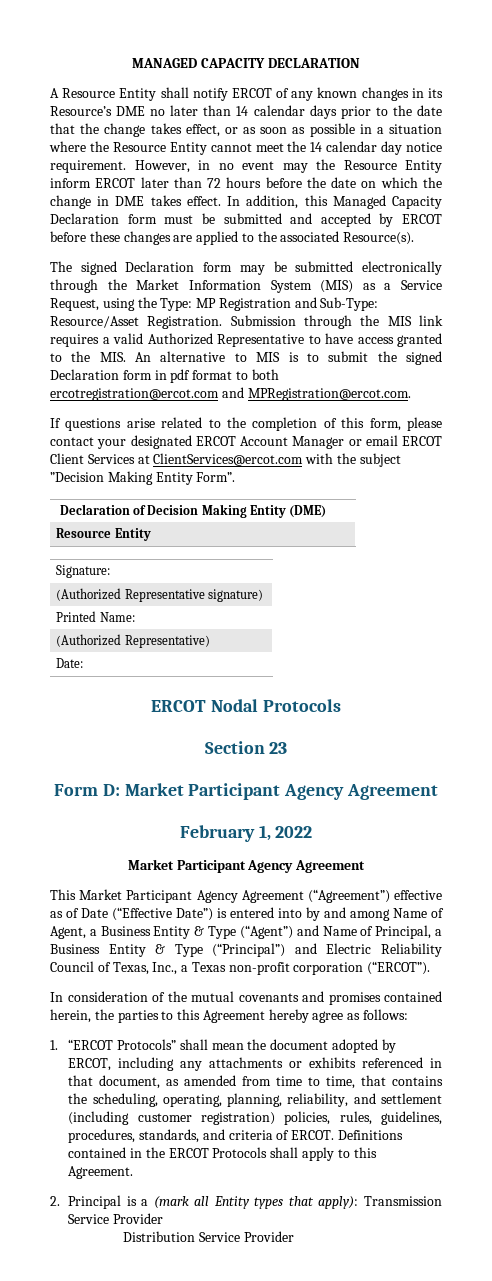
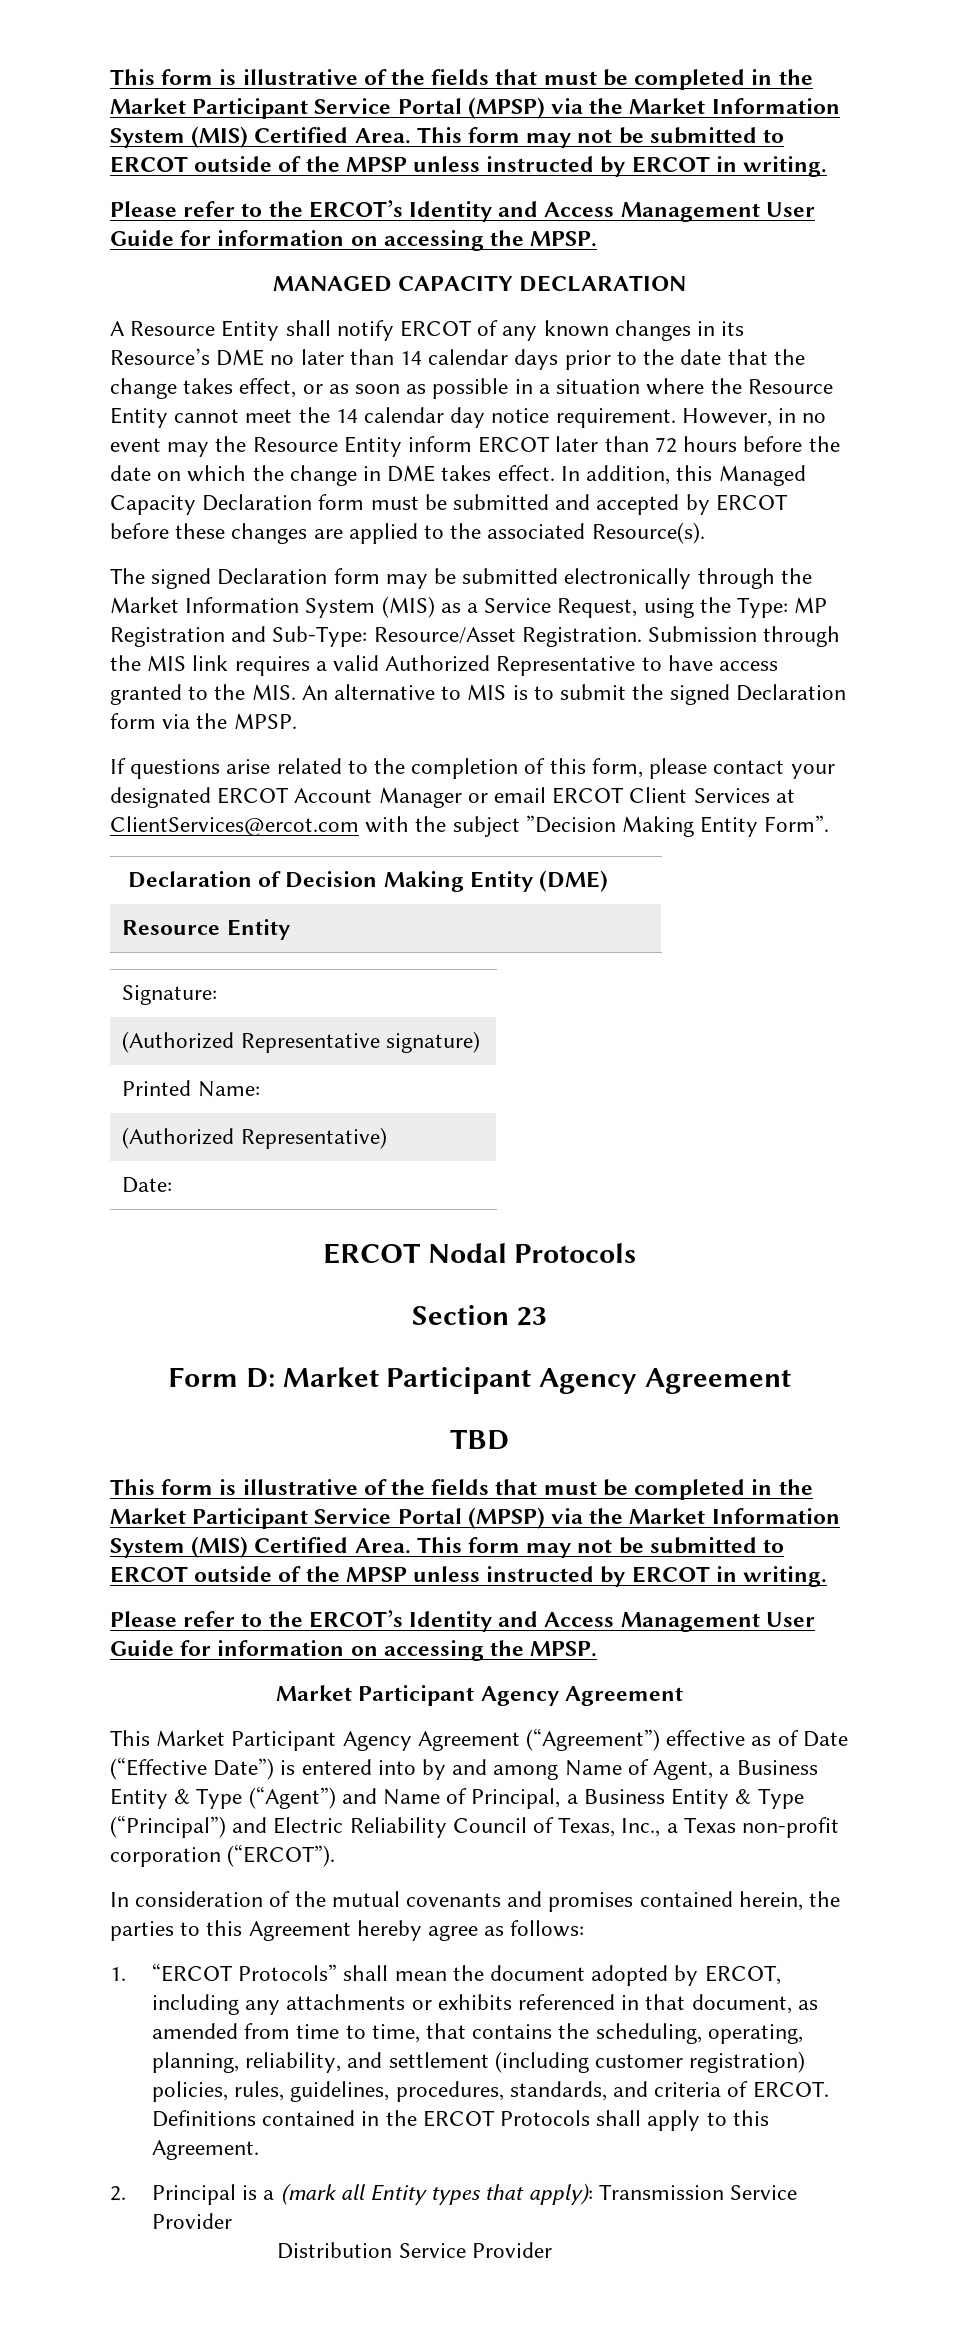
(132, 63) none -> [110,69,813,90] [110,97,840,119] [110,126,785,148] [110,156,828,177] [110,200,815,222] [110,230,598,251] This form is illustrative of the fields that must be completed in the Market Participant Service Portal (MPSP) via the Market Information System (MIS) Certified Area. This form may not be submitted to ERCOT outside of the MPSP unless instructed by ERCOT in writing. // Please refer to the ERCOT’s Identity and Access Management User Guide for information on accessing the MPSP. //
[154,369,279,383] [50,387,411,401] in pdf format to both ercotregistration@ercot.com and MPRegistration@ercot.com. -> [162,713,297,729] via the MPSP.
[179,825,313,842] February 1, 2022 -> [450,1429,509,1450] [110,1479,813,1500] [110,1507,840,1529] [110,1536,785,1558] [110,1566,828,1587] [110,1610,815,1632] [110,1640,598,1661] TBD // This form is illustrative of the fields that must be completed in the Market Participant Service Portal (MPSP) via the Market Information System (MIS) Certified Area. This form may not be submitted to ERCOT outside of the MPSP unless instructed by ERCOT in writing. // Please refer to the ERCOT’s Identity and Access Management User Guide for information on accessing the MPSP.

